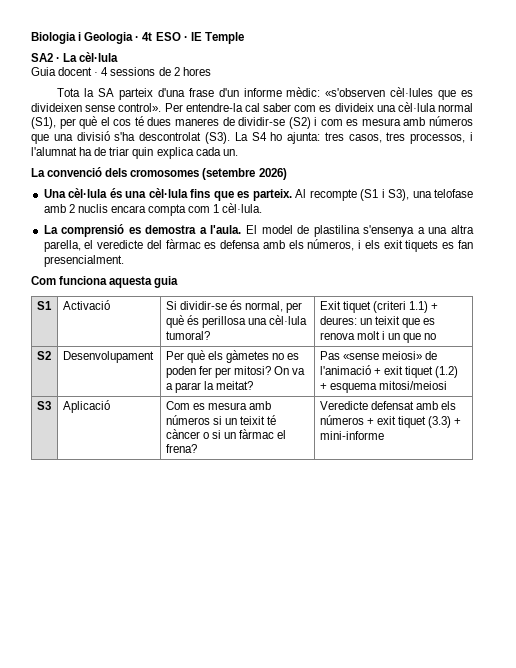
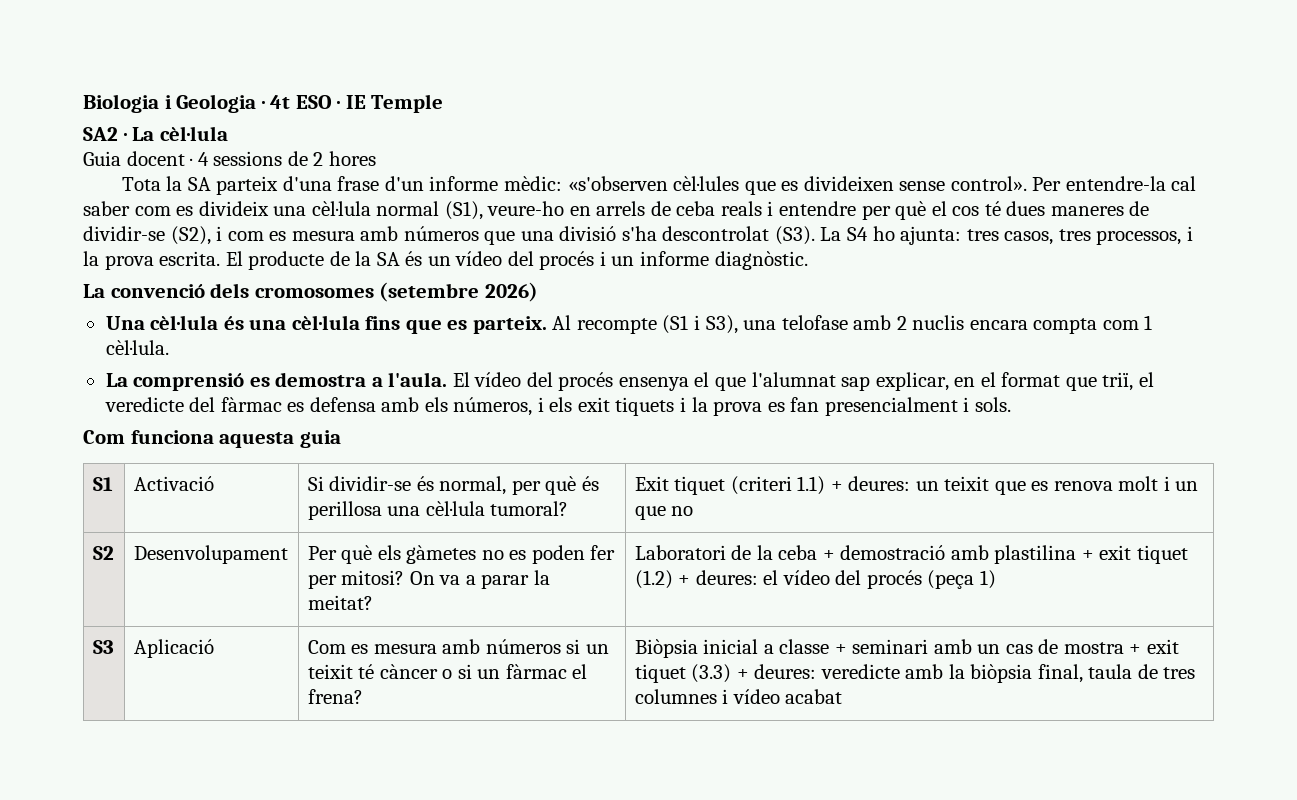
(56, 123) none -> [487,201,857,216] veure-ho en arrels de ceba reals i entendre
[288,117,311,129] (S2) -> [170,226,211,245] (S2),
[31,147,238,159] l'alumnat ha de triar quin explica cada un. -> [83,251,808,270] la prova escrita. El producte de la SA és un vídeo del procés i un informe diagnòstic.
[261,225,475,237] [43,240,81,252] model de plastilina s'ensenya a una altra parella, -> [474,372,1134,391] vídeo del procés ensenya el que l'alumnat sap explicar, en el format que triï,
[442,240,473,249] [43,255,124,267] es fan presencialment. -> [679,397,1011,416] i la prova es fan presencialment i sols.
[319,351,438,360] [319,365,371,375] Pas «sense meiosi» de l'animació -> [634,545,1077,564] Laboratori de la ceba + demostració amb plastilina
[329,381,448,393] esquema mitosi/meiosi -> [695,570,996,589] deures: el vídeo del procés (peça 1)
[319,401,457,410] [319,415,364,425] Veredicte defensat amb els números -> [634,639,1124,658] Biòpsia inicial a classe + seminari amb un cas de mostra
[319,431,384,440] mini-informe -> [754,664,1196,683] [634,689,843,704] deures: veredicte amb la biòpsia final, taula de tres columnes i vídeo acabat

